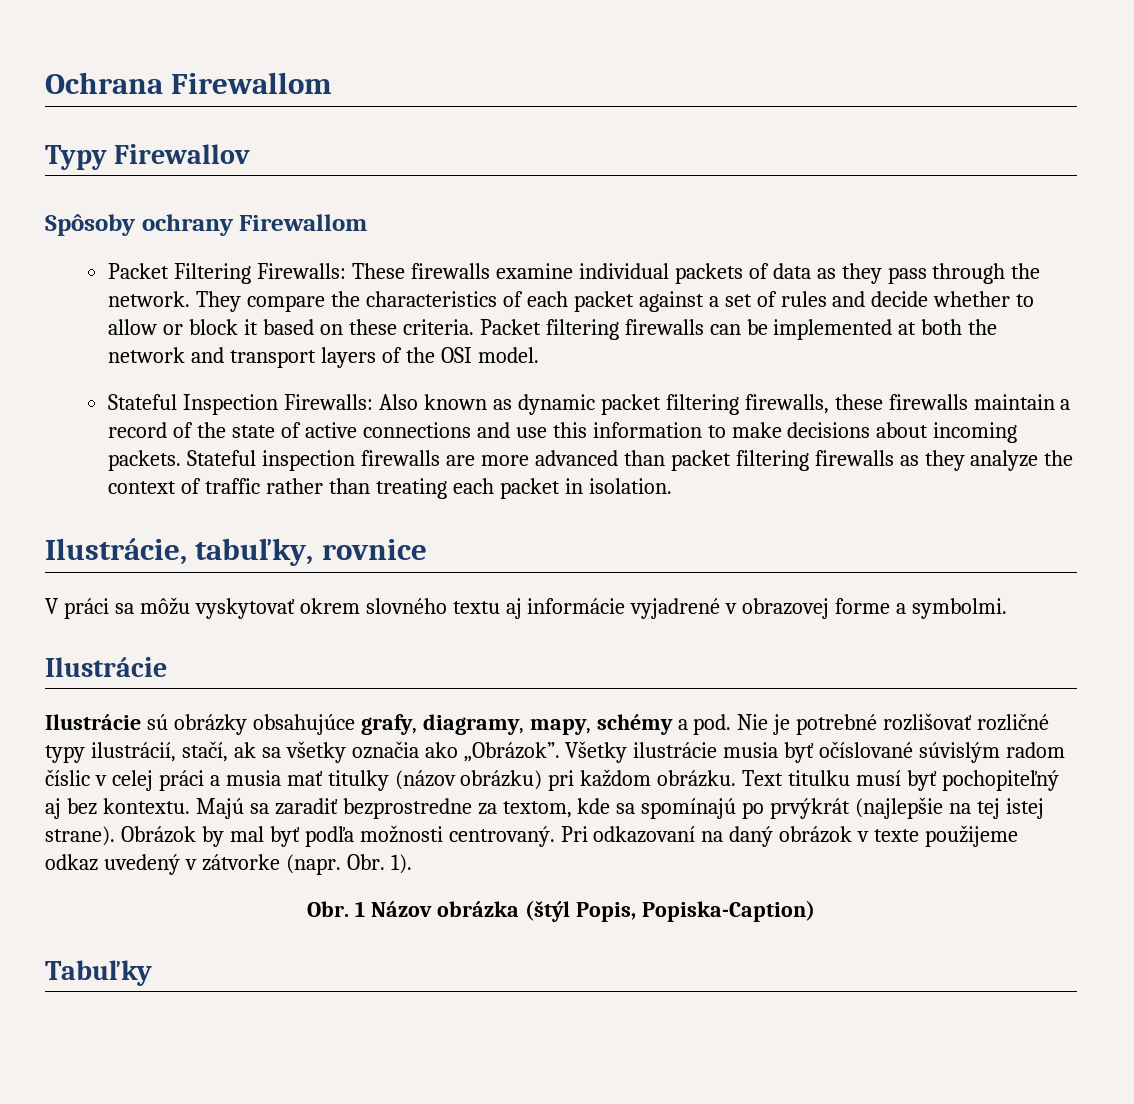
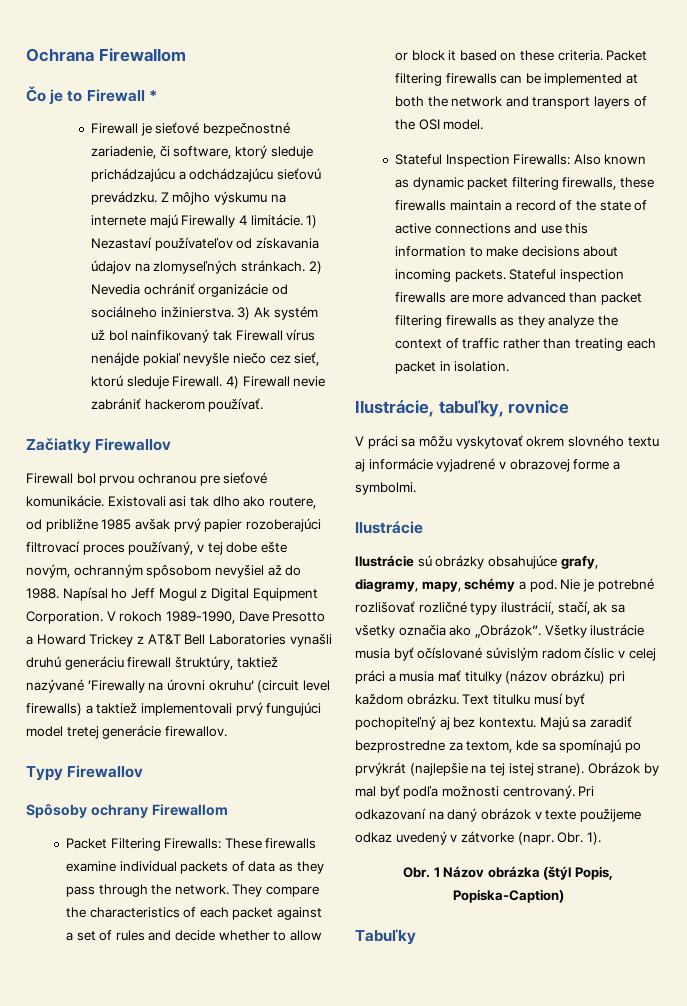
(333, 83) none -> [26,86,157,105] [90,122,290,136] [90,145,313,159] [90,168,321,182] [90,191,286,205] [90,214,318,228] [90,237,319,251] [90,260,322,274] [90,283,288,297] [90,306,318,320] [90,329,316,343] [90,352,320,366] [90,375,326,389] [90,398,264,412] [26,438,172,454] [26,472,268,486] [26,495,316,509] [26,518,321,532] [26,541,287,555] [26,564,302,578] [26,587,318,601] [26,611,326,624] [26,633,332,647] [26,656,278,670] [26,679,330,693] [26,702,322,716] [26,725,227,739] // Čo je to Firewall * // Firewall je sieťové bezpečnostné zariadenie, či software, ktorý sleduje prichádzajúcu a odchádzajúcu sieťovú prevádzku. Z môjho výskumu na internete majú Firewally 4 limitácie. 1) Nezastaví používateľov od získavania údajov na zlomyseľných stránkach. 2) Nevedia ochrániť organizácie od sociálneho inžinierstva. 3) Ak systém už bol nainfikovaný tak Firewall vírus nenájde pokiaľ nevyšle niečo cez sieť, ktorú sleduje Firewall. 4) Firewall nevie zabrániť hackerom používať. // Začiatky Firewallov // Firewall bol prvou ochranou pre sieťové komunikácie. Existovali asi tak dlho ako routere, od približne 1985 avšak prvý papier rozoberajúci filtrovací proces používaný, v tej dobe ešte novým, ochranným spôsobom nevyšiel až do 1988. Napísal ho Jeff Mogul z Digital Equipment Corporation. V rokoch 1989-1990, Dave Presotto a Howard Trickey z AT&T Bell Laboratories vynašli druhú generáciu firewall štruktúry, taktiež nazývané ’Firewally na úrovni okruhu‘ (circuit level firewalls) a taktiež implementovali prvý fungujúci model tretej generácie firewallov.

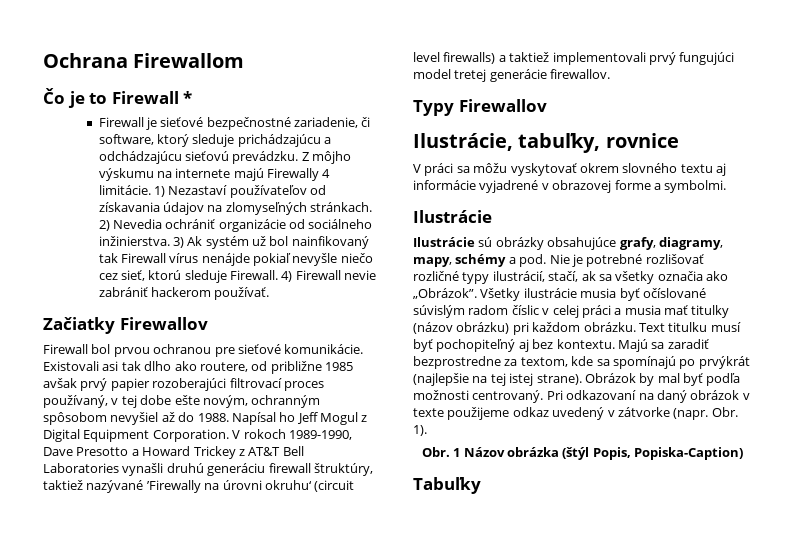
[26,804,228,818] [65,838,317,851] [65,861,324,874] [65,884,320,897] [65,907,323,920] [65,930,323,941] [394,50,648,61] [394,73,639,86] [394,96,647,109] [394,119,484,130] [394,154,647,167] [394,177,655,190] [394,200,648,211] [394,223,589,234] [394,246,619,257] [394,269,624,282] [394,292,643,305] [394,315,619,328] [394,338,656,351] [394,361,510,374] // Spôsoby ochrany Firewallom // Packet Filtering Firewalls: These firewalls examine individual packets of data as they pass through the network. They compare the characteristics of each packet against a set of rules and decide whether to allow or block it based on these criteria. Packet filtering firewalls can be implemented at both the network and transport layers of the OSI model. // Stateful Inspection Firewalls: Also known as dynamic packet filtering firewalls, these firewalls maintain a record of the state of active connections and use this information to make decisions about incoming packets. Stateful inspection firewalls are more advanced than packet filtering firewalls as they analyze the context of traffic rather than treating each packet in isolation. -> (547, 105) none

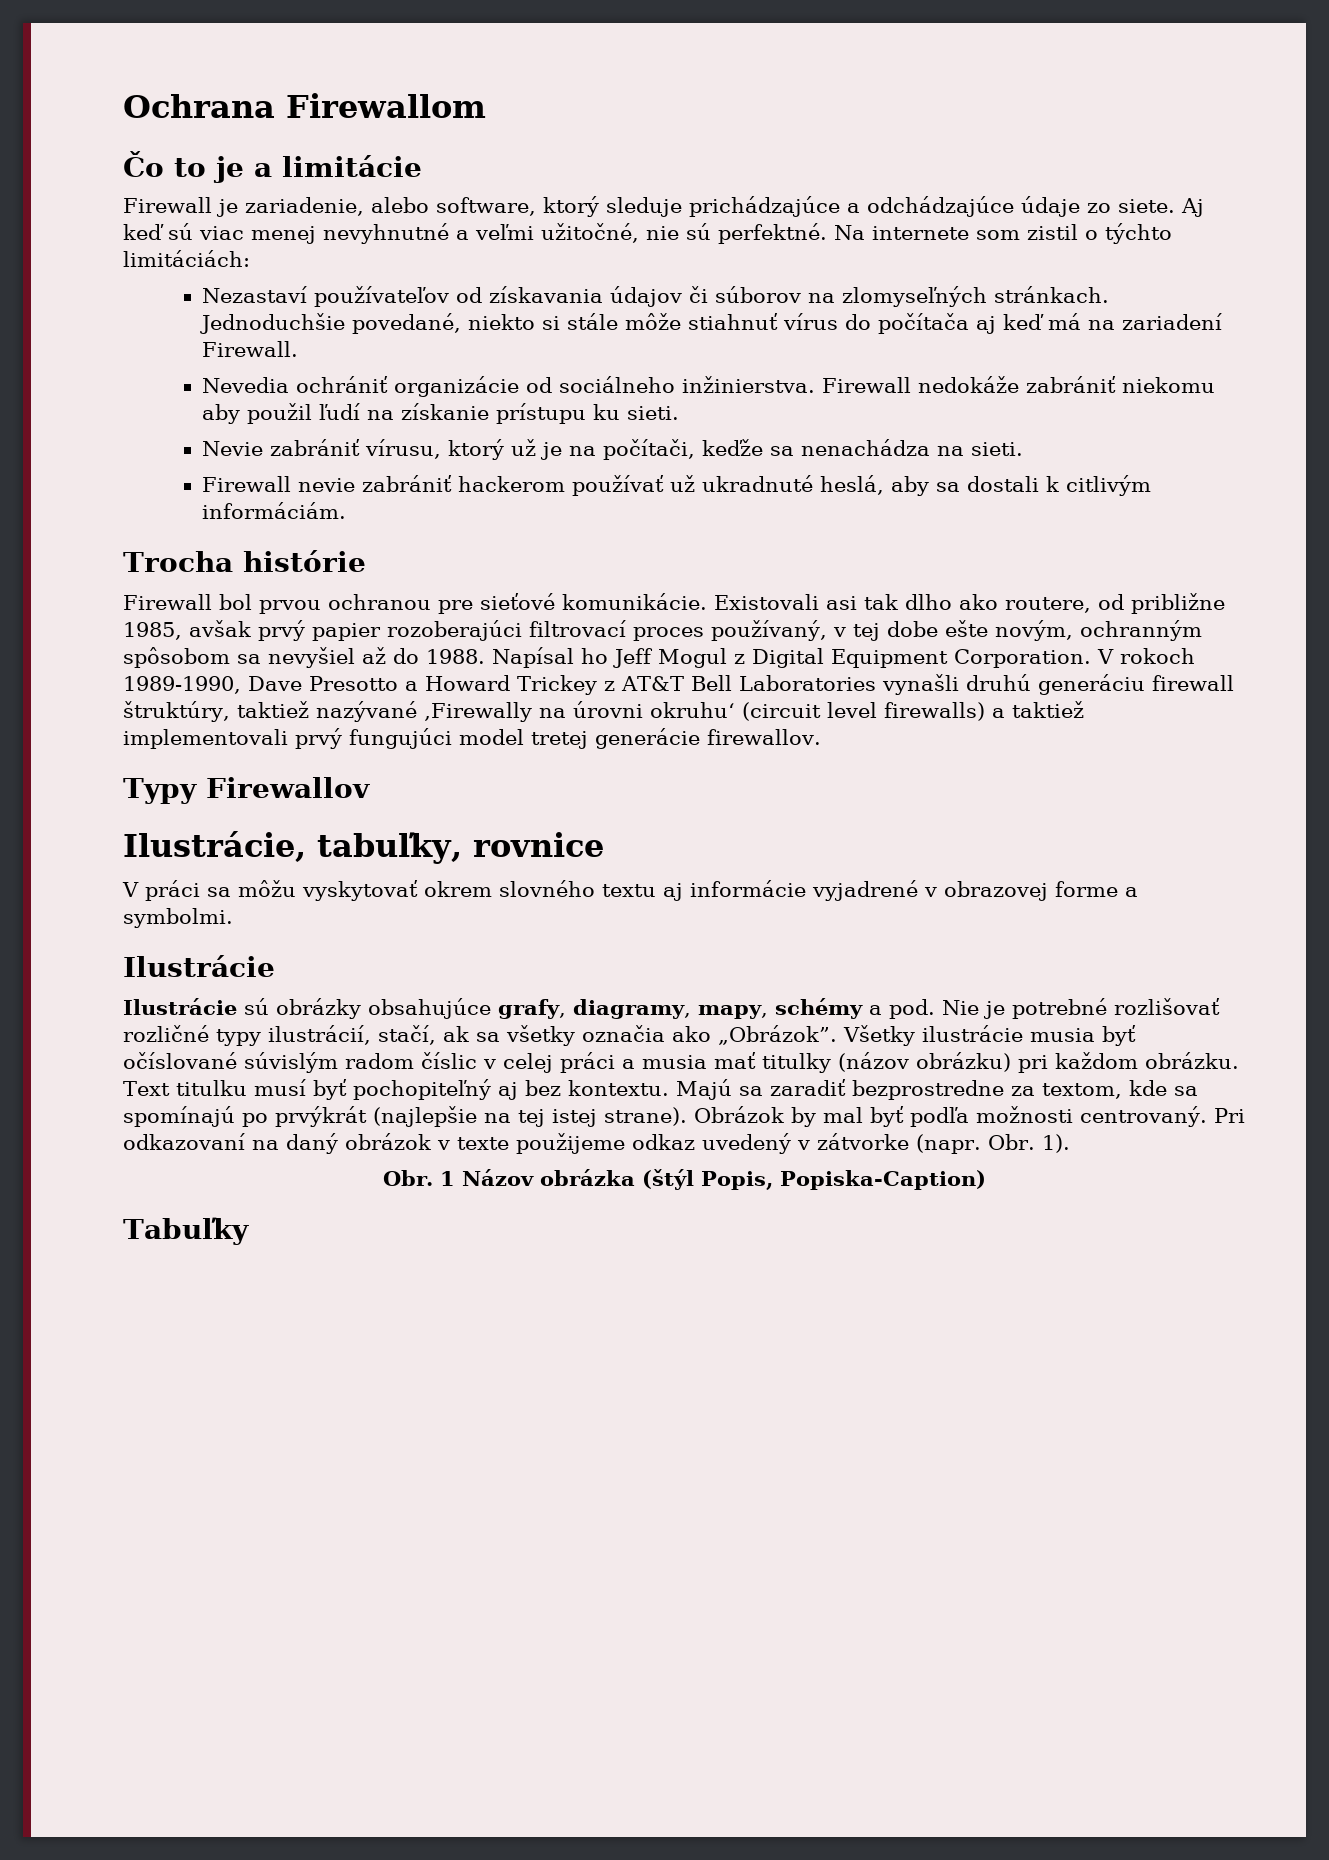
[67,91,193,108] [98,117,371,130] [98,134,332,147] [98,151,352,164] [98,168,331,181] [98,185,165,197] je to Firewall * // Firewall je sieťové bezpečnostné zariadenie, či software, ktorý sleduje prichádzajúcu a odchádzajúcu sieťovú prevádzku. Z môjho výskumu na internete majú Firewally 4 limitácie. 1) -> [174,155,422,183] [123,196,1204,217] [123,223,1172,244] [123,250,250,267] to je a limitácie // Firewall je zariadenie, alebo software, ktorý sleduje prichádzajúce a odchádzajúce údaje zo siete. Aj keď sú viac menej nevyhnutné a veľmi užitočné, nie sú perfektné. Na internete som zistil o týchto limitáciách: //
(204, 208) none -> [689,286,802,303] či súborov
[98,220,110,231] 2) -> [200,313,1223,334] [202,341,299,357] Jednoduchšie povedané, niekto si stále môže stiahnuť vírus do počítača aj keď má na zariadení Firewall. //
[172,236,369,249] [98,253,373,266] [98,270,377,283] [98,287,270,300] [43,317,208,334] 3) Ak systém už bol nainfikovaný tak Firewall vírus nenájde pokiaľ nevyšle niečo cez sieť, ktorú sleduje Firewall. 4) Firewall nevie zabrániť hackerom používať. // Začiatky Firewallov -> [822,376,1216,393] [202,403,680,424] [202,439,1024,460] [202,475,1152,496] [202,502,347,519] [123,550,366,572] Firewall nedokáže zabrániť niekomu aby použil ľudí na získanie prístupu ku sieti. // Nevie zabrániť vírusu, ktorý už je na počítači, keďže sa nenachádza na sieti. // Firewall nevie zabrániť hackerom používať už ukradnuté heslá, aby sa dostali k citlivým informáciám. // Trocha histórie
[325,362,353,371] 1985 -> [123,622,182,640] 1985,
(107, 418) none -> [237,654,261,664] sa
[146,480,201,493] ’Firewally -> [423,702,532,722] ‚Firewally

